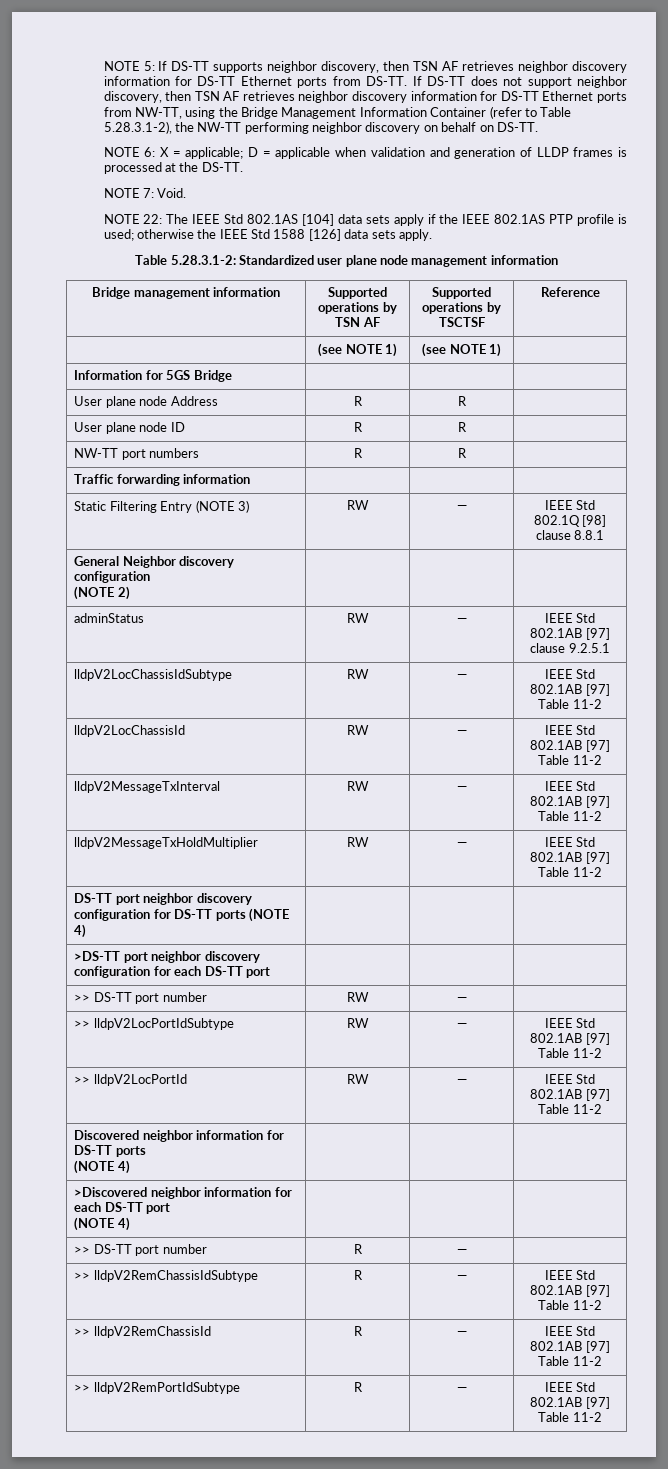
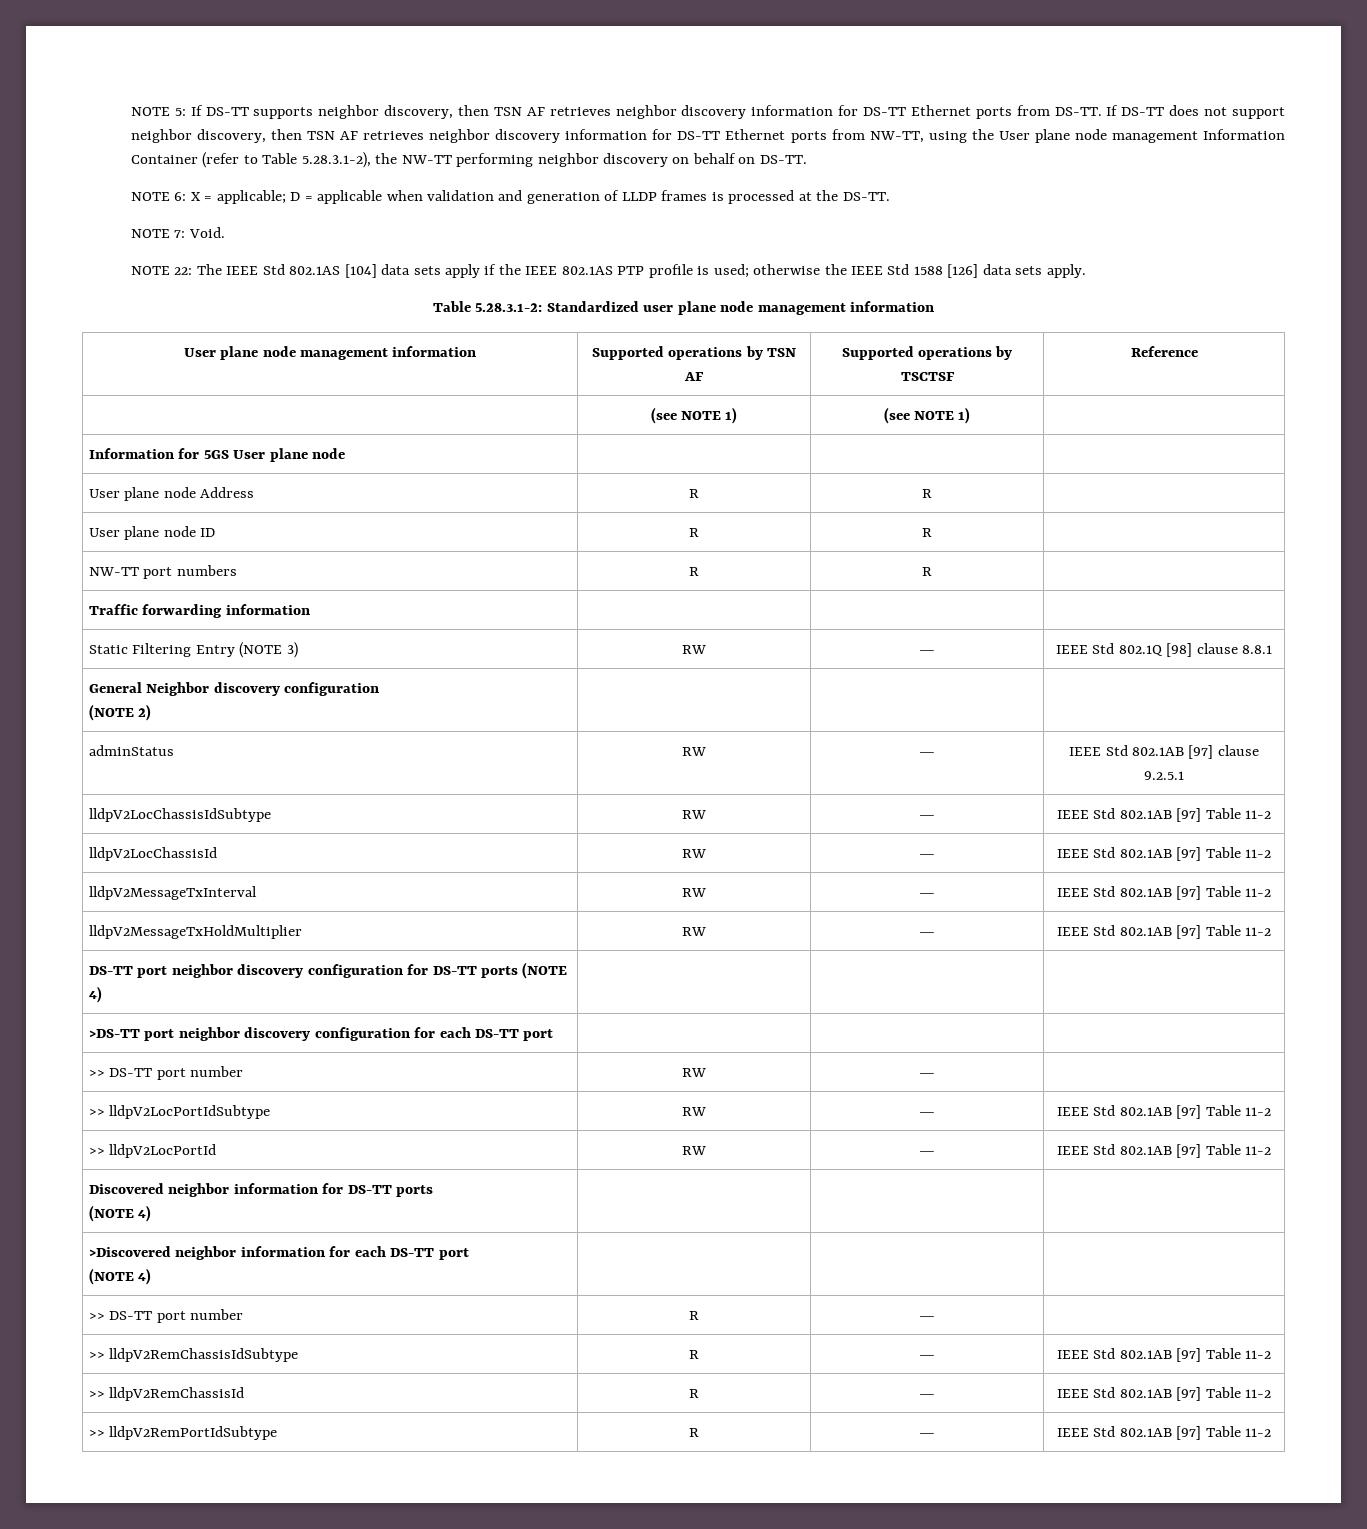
[241,107,357,119] Bridge Management -> [998,129,1198,143] User plane node management
[92,287,131,299] Bridge -> [183,346,296,360] User plane node
[193,370,232,382] Bridge -> [233,448,346,462] User plane node

